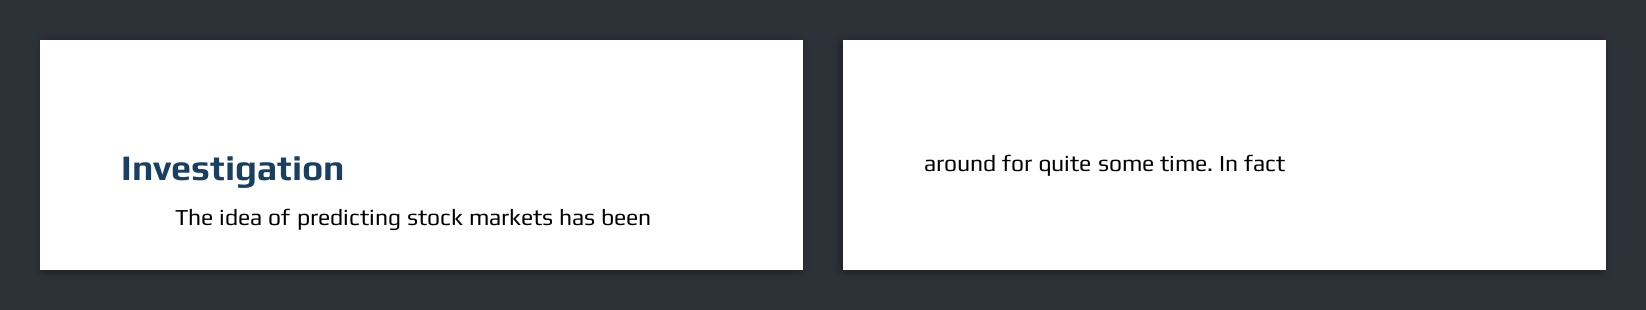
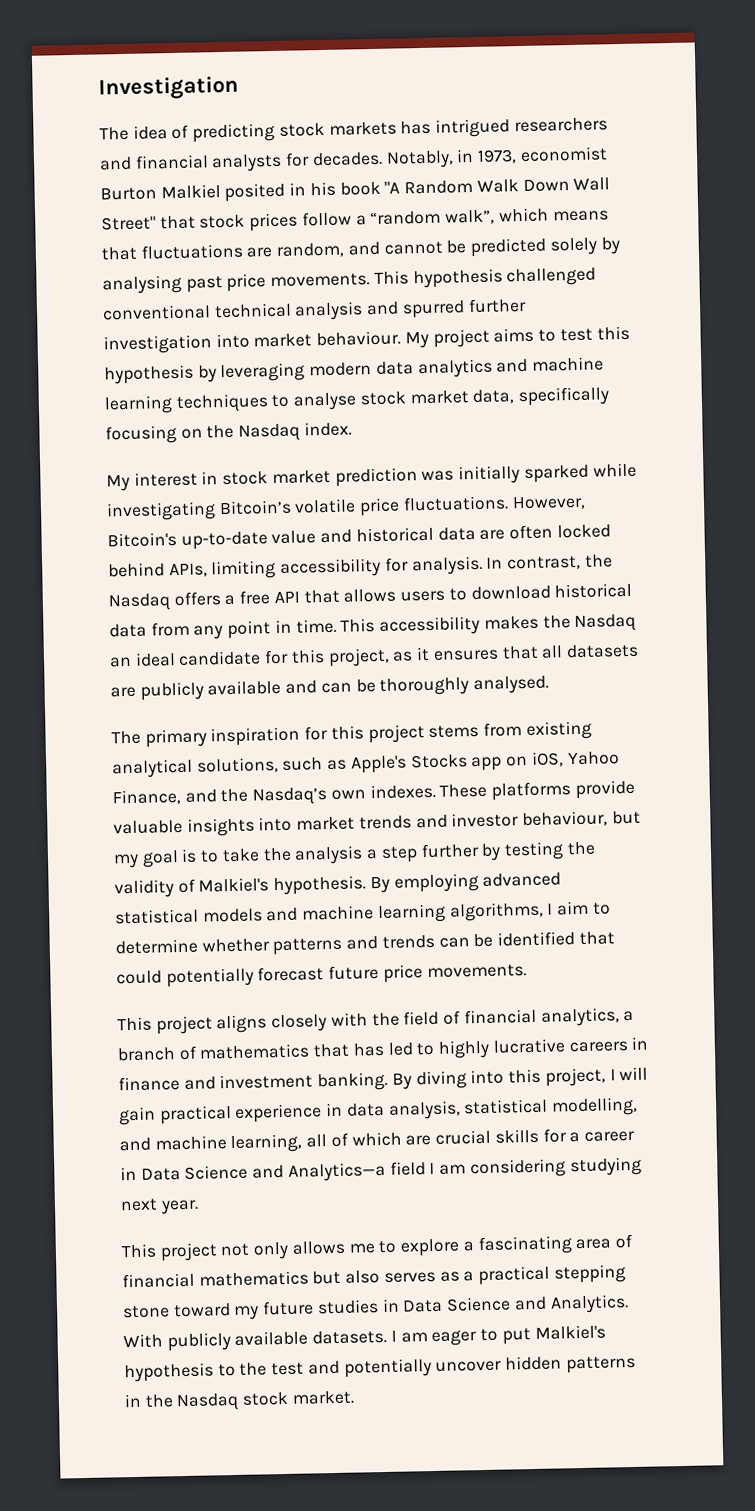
[601,208,652,226] [924,154,1286,176] been around for quite some time. In fact -> [435,117,608,138] [99,146,608,173] [100,177,611,202] [101,207,609,232] [101,237,620,261] [102,267,597,295] [102,297,527,321] [103,325,630,355] [104,356,605,385] [104,386,610,415] [105,421,352,445] [106,462,637,492] [106,495,586,522] [107,524,611,550] [108,554,613,580] [108,582,633,612] [109,613,637,640] [109,643,639,668] [110,675,550,701] [111,720,592,748] [112,751,620,779] [112,779,635,806] [113,810,641,837] [113,841,596,869] [114,872,562,899] [115,900,611,925] [115,931,615,956] [116,964,527,988] [117,1007,635,1035] [117,1036,649,1062] [118,1066,649,1092] [119,1096,639,1126] [119,1128,635,1154] [120,1156,642,1182] [120,1198,199,1215] [121,1233,633,1262] [122,1264,626,1289] [123,1294,629,1320] [123,1324,606,1352] [124,1355,636,1383] [124,1390,355,1412] intrigued researchers and financial analysts for decades. Notably, in 1973, economist Burton Malkiel posited in his book "A Random Walk Down Wall Street" that stock prices follow a “random walk”, which means that fluctuations are random, and cannot be predicted solely by analysing past price movements. This hypothesis challenged conventional technical analysis and spurred further investigation into market behaviour. My project aims to test this hypothesis by leveraging modern data analytics and machine learning techniques to analyse stock market data, specifically focusing on the Nasdaq index. // My interest in stock market prediction was initially sparked while investigating Bitcoin’s volatile price fluctuations. However, Bitcoin's up-to-date value and historical data are often locked behind APIs, limiting accessibility for analysis. In contrast, the Nasdaq offers a free API that allows users to download historical data from any point in time. This accessibility makes the Nasdaq an ideal candidate for this project, as it ensures that all datasets are publicly available and can be thoroughly analysed. // The primary inspiration for this project stems from existing analytical solutions, such as Apple's Stocks app on iOS, Yahoo Finance, and the Nasdaq’s own indexes. These platforms provide valuable insights into market trends and investor behaviour, but my goal is to take the analysis a step further by testing the validity of Malkiel's hypothesis. By employing advanced statistical models and machine learning algorithms, I aim to determine whether patterns and trends can be identified that could potentially forecast future price movements. // This project aligns closely with the field of financial analytics, a branch of mathematics that has led to highly lucrative careers in finance and investment banking. By diving into this project, I will gain practical experience in data analysis, statistical modelling, and machine learning, all of which are crucial skills for a career in Data Science and Analytics—a field I am considering studying next year. // This project not only allows me to explore a fascinating area of financial mathematics but also serves as a practical stepping stone toward my future studies in Data Science and Analytics. With publicly available datasets. I am eager to put Malkiel's hypothesis to the test and potentially uncover hidden patterns in the Nasdaq stock market.

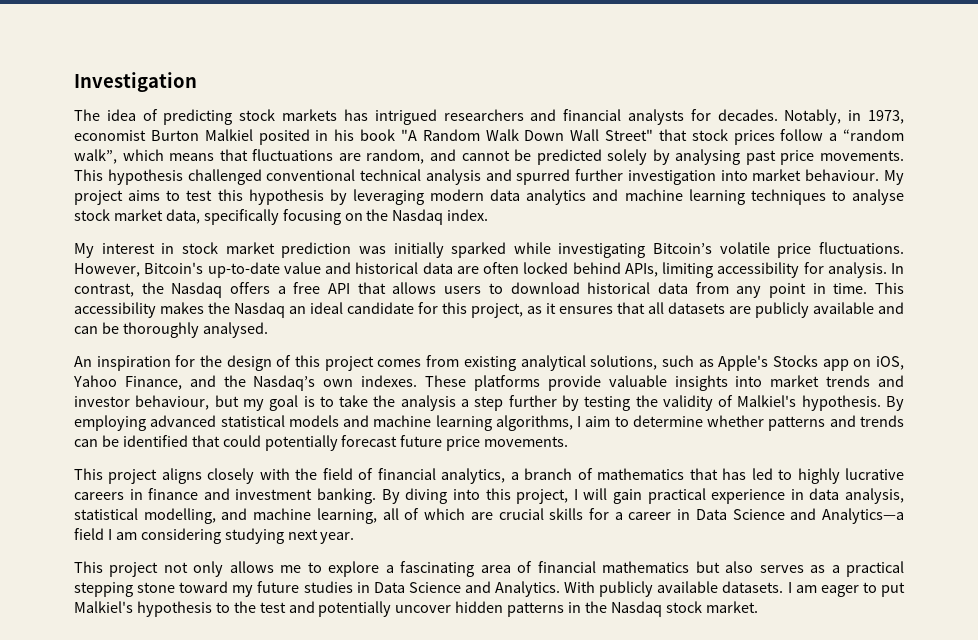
[111,725,329,748] The primary inspiration for -> [74,355,292,371] An inspiration for the design of
[428,724,480,738] stems -> [377,359,422,367] comes

